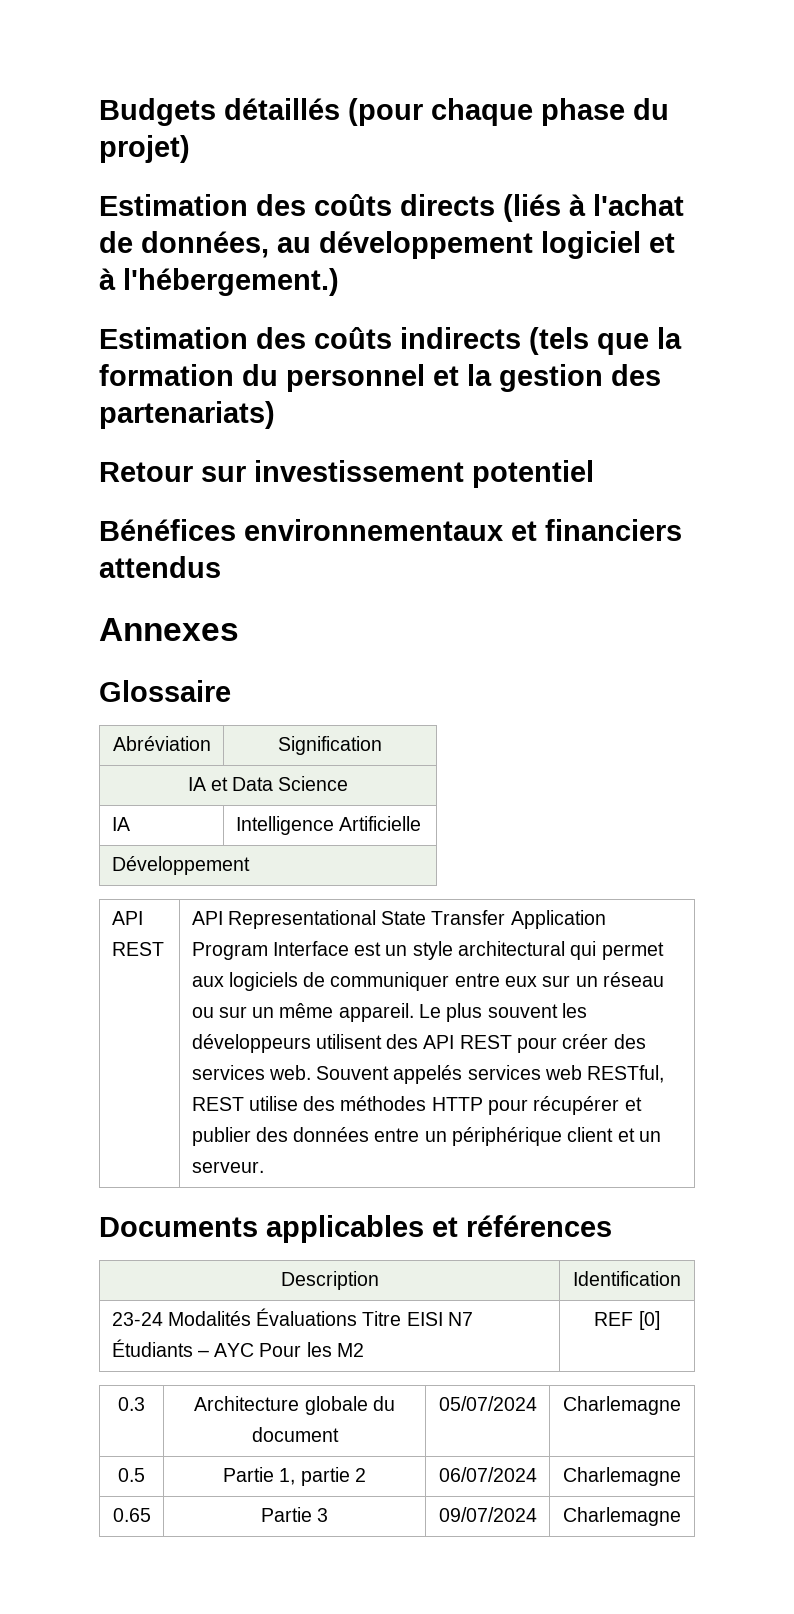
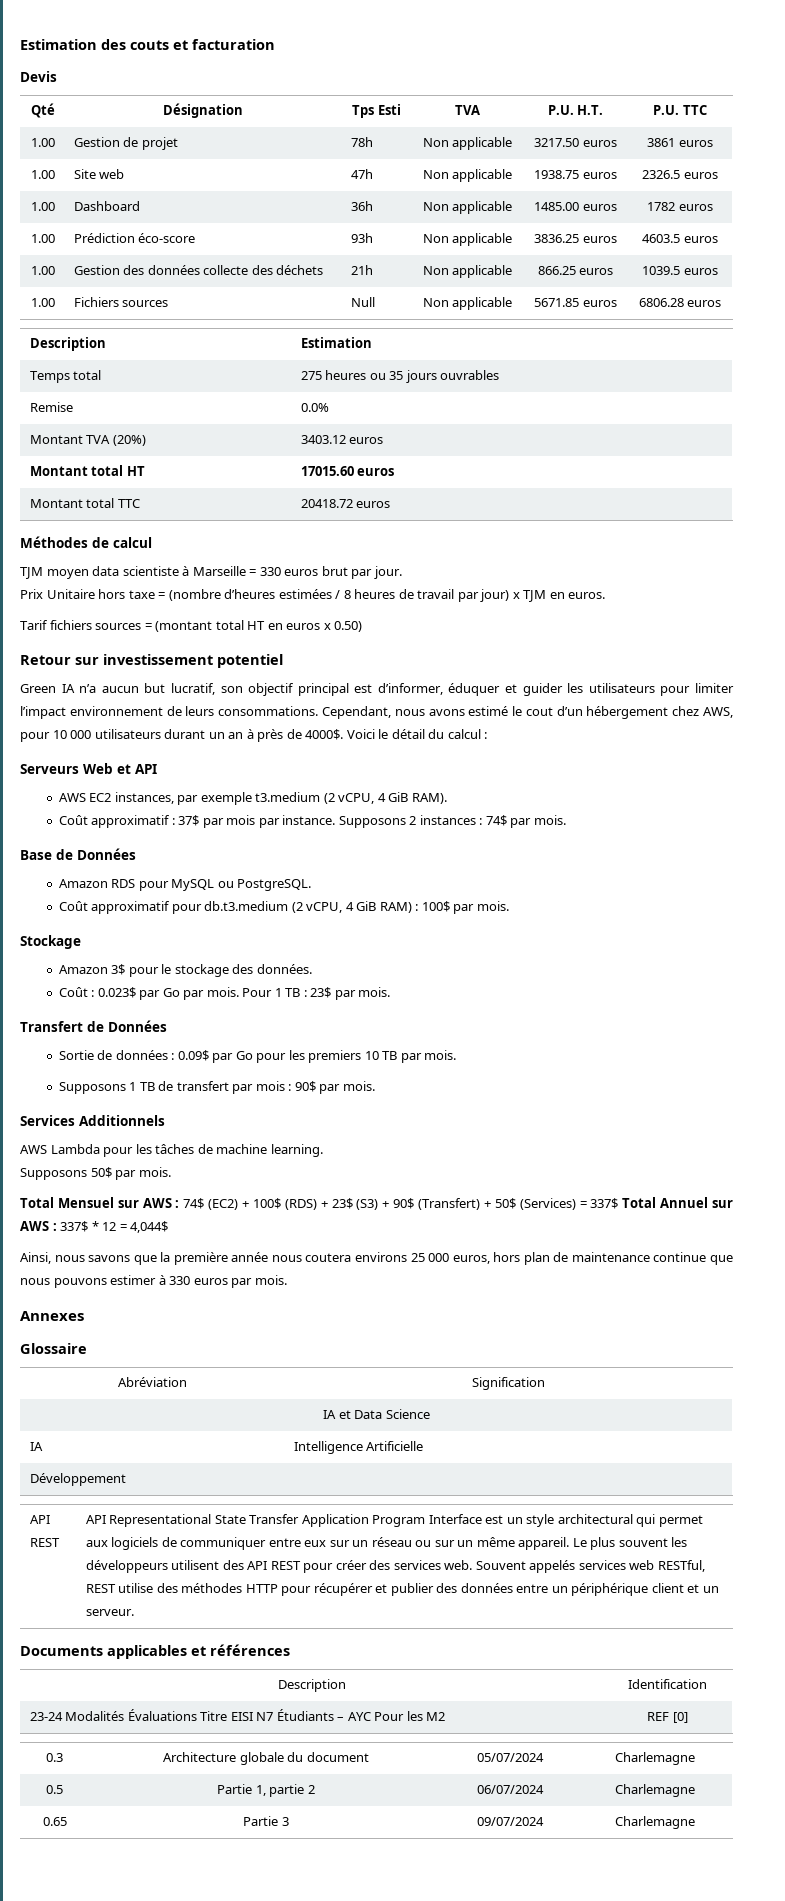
[99,98,669,126] [99,135,190,163] [99,194,684,222] [99,231,675,259] [99,268,339,296] [99,327,682,355] [99,364,661,392] [99,401,275,429] [99,460,594,488] [99,519,682,541] [99,556,221,578] Budgets détaillés (pour chaque phase du projet) // Estimation des coûts directs (liés à l'achat de données, au développement logiciel et à l'hébergement.) // Estimation des coûts indirects (tels que la formation du personnel et la gestion des partenariats) // Retour sur investissement potentiel // Bénéfices environnementaux et financiers attendus -> [20,39,275,50] [20,71,57,82] [30,103,55,118] [163,103,243,118] [352,104,401,118] [455,105,480,115] [547,105,604,115] [653,105,707,115] [30,138,55,147] [73,137,178,150] [350,137,373,147] [422,137,513,150] [534,138,617,147] [647,138,713,147] [30,170,55,179] [73,169,125,179] [350,169,373,179] [422,169,513,182] [534,170,617,179] [642,170,718,179] [30,202,55,211] [73,201,140,211] [350,201,373,211] [422,201,513,214] [534,202,617,211] [647,202,713,211] [30,234,55,243] [73,233,196,243] [350,233,373,243] [422,233,513,246] [534,234,617,243] [642,234,718,243] [30,266,55,275] [73,265,324,275] [350,265,373,275] [422,265,513,278] [537,266,614,275] [642,266,718,275] [30,298,55,307] [73,297,169,307] [350,297,375,307] [422,297,513,310] [534,298,617,307] [638,298,722,307] [29,337,106,351] [300,337,372,348] [29,370,102,383] [300,370,500,383] [29,402,73,412] [300,403,329,412] [29,435,146,446] [300,435,384,444] [29,465,145,476] [300,466,395,476] [29,498,140,508] [300,499,391,508] [20,536,152,548] [20,566,402,579] [20,589,606,602] [20,620,363,632] [20,654,283,668] [20,683,734,696] [20,706,734,719] [20,729,488,742] [20,763,157,774] [58,792,447,805] [58,815,566,828] [20,848,136,860] [58,879,312,891] [58,901,509,914] [20,935,81,949] [58,964,312,977] [58,987,391,1000] [20,1020,167,1032] [58,1050,457,1063] [58,1081,375,1094] [20,1115,165,1126] [20,1144,323,1157] [20,1167,171,1180] [20,1197,733,1210] [20,1221,169,1233] [20,1252,733,1265] [20,1275,287,1288] Estimation des couts et facturation // Devis // Qté | Désignation | Tps Esti | TVA | P.U. H.T. | P.U. TTC // 1.00 | Gestion de projet | 78h | Non applicable | 3217.50 euros | 3861 euros // 1.00 | Site web | 47h | Non applicable | 1938.75 euros | 2326.5 euros // 1.00 | Dashboard | 36h | Non applicable | 1485.00 euros | 1782 euros // 1.00 | Prédiction éco-score | 93h | Non applicable | 3836.25 euros | 4603.5 euros // 1.00 | Gestion des données collecte des déchets | 21h | Non applicable | 866.25 euros | 1039.5 euros // 1.00 | Fichiers sources | Null | Non applicable | 5671.85 euros | 6806.28 euros // Description | Estimation // Temps total | 275 heures ou 35 jours ouvrables // Remise | 0.0% // Montant TVA (20%) | 3403.12 euros // Montant total HT | 17015.60 euros // Montant total TTC | 20418.72 euros // Méthodes de calcul // TJM moyen data scientiste à Marseille = 330 euros brut par jour. // Prix Unitaire hors taxe = (nombre d’heures estimées / 8 heures de travail par jour) x TJM en euros. // Tarif fichiers sources = (montant total HT en euros x 0.50) // Retour sur investissement potentiel // Green IA n’a aucun but lucratif, son objectif principal est d’informer, éduquer et guider les utilisateurs pour limiter l’impact environnement de leurs consommations. Cependant, nous avons estimé le cout d’un hébergement chez AWS, pour 10 000 utilisateurs durant un an à près de 4000$. Voici le détail du calcul : // Serveurs Web et API // AWS EC2 instances, par exemple t3.medium (2 vCPU, 4 GiB RAM). // Coût approximatif : 37$ par mois par instance. Supposons 2 instances : 74$ par mois. // Base de Données // Amazon RDS pour MySQL ou PostgreSQL. // Coût approximatif pour db.t3.medium (2 vCPU, 4 GiB RAM) : 100$ par mois. // Stockage // Amazon 3$ pour le stockage des données. // Coût : 0.023$ par Go par mois. Pour 1 TB : 23$ par mois. // Transfert de Données // Sortie de données : 0.09$ par Go pour les premiers 10 TB par mois. // Supposons 1 TB de transfert par mois : 90$ par mois. // Services Additionnels // AWS Lambda pour les tâches de machine learning. // Supposons 50$ par mois. // Total Mensuel sur AWS : 74$ (EC2) + 100$ (RDS) + 23$ (S3) + 90$ (Transfert) + 50$ (Services) = 337$ Total Annuel sur AWS : 337$ * 12 = 4,044$ // Ainsi, nous savons que la première année nous coutera environs 25 000 euros, hors plan de maintenance continue que nous pouvons estimer à 330 euros par mois.

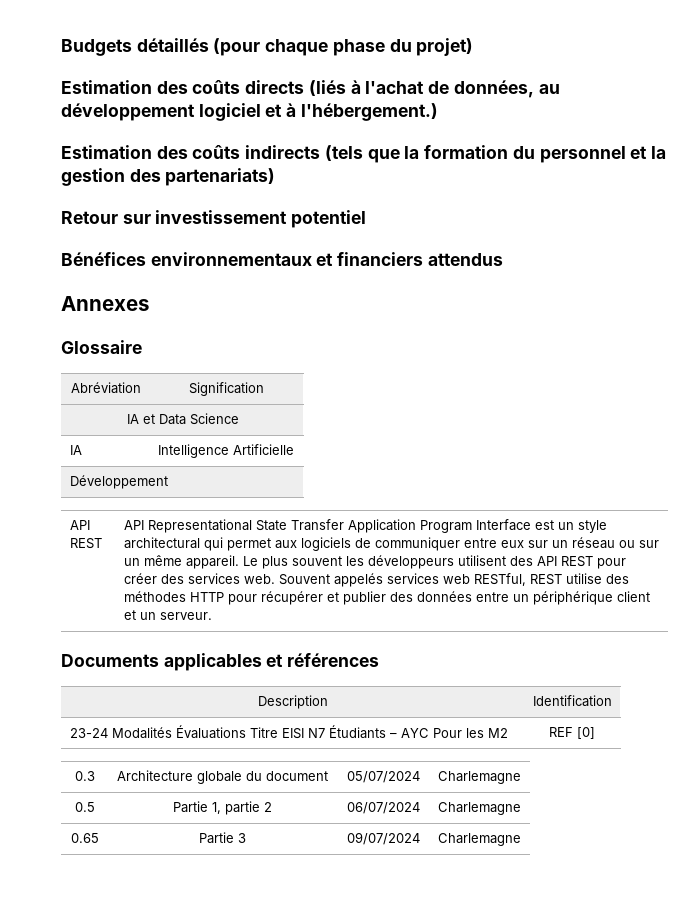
[20,39,275,50] [20,71,57,82] [30,103,55,118] [163,103,243,118] [352,104,401,118] [455,105,480,115] [547,105,604,115] [653,105,707,115] [30,138,55,147] [73,137,178,150] [350,137,373,147] [422,137,513,150] [534,138,617,147] [647,138,713,147] [30,170,55,179] [73,169,125,179] [350,169,373,179] [422,169,513,182] [534,170,617,179] [642,170,718,179] [30,202,55,211] [73,201,140,211] [350,201,373,211] [422,201,513,214] [534,202,617,211] [647,202,713,211] [30,234,55,243] [73,233,196,243] [350,233,373,243] [422,233,513,246] [534,234,617,243] [642,234,718,243] [30,266,55,275] [73,265,324,275] [350,265,373,275] [422,265,513,278] [537,266,614,275] [642,266,718,275] [30,298,55,307] [73,297,169,307] [350,297,375,307] [422,297,513,310] [534,298,617,307] [638,298,722,307] [29,337,106,351] [300,337,372,348] [29,370,102,383] [300,370,500,383] [29,402,73,412] [300,403,329,412] [29,435,146,446] [300,435,384,444] [29,465,145,476] [300,466,395,476] [29,498,140,508] [300,499,391,508] [20,536,152,548] [20,566,402,579] [20,589,606,602] [20,620,363,632] [20,654,283,668] [20,683,734,696] [20,706,734,719] [20,729,488,742] [20,763,157,774] [58,792,447,805] [58,815,566,828] [20,848,136,860] [58,879,312,891] [58,901,509,914] [20,935,81,949] [58,964,312,977] [58,987,391,1000] [20,1020,167,1032] [58,1050,457,1063] [58,1081,375,1094] [20,1115,165,1126] [20,1144,323,1157] [20,1167,171,1180] [20,1197,733,1210] [20,1221,169,1233] [20,1252,733,1265] [20,1275,287,1288] Estimation des couts et facturation // Devis // Qté | Désignation | Tps Esti | TVA | P.U. H.T. | P.U. TTC // 1.00 | Gestion de projet | 78h | Non applicable | 3217.50 euros | 3861 euros // 1.00 | Site web | 47h | Non applicable | 1938.75 euros | 2326.5 euros // 1.00 | Dashboard | 36h | Non applicable | 1485.00 euros | 1782 euros // 1.00 | Prédiction éco-score | 93h | Non applicable | 3836.25 euros | 4603.5 euros // 1.00 | Gestion des données collecte des déchets | 21h | Non applicable | 866.25 euros | 1039.5 euros // 1.00 | Fichiers sources | Null | Non applicable | 5671.85 euros | 6806.28 euros // Description | Estimation // Temps total | 275 heures ou 35 jours ouvrables // Remise | 0.0% // Montant TVA (20%) | 3403.12 euros // Montant total HT | 17015.60 euros // Montant total TTC | 20418.72 euros // Méthodes de calcul // TJM moyen data scientiste à Marseille = 330 euros brut par jour. // Prix Unitaire hors taxe = (nombre d’heures estimées / 8 heures de travail par jour) x TJM en euros. // Tarif fichiers sources = (montant total HT en euros x 0.50) // Retour sur investissement potentiel // Green IA n’a aucun but lucratif, son objectif principal est d’informer, éduquer et guider les utilisateurs pour limiter l’impact environnement de leurs consommations. Cependant, nous avons estimé le cout d’un hébergement chez AWS, pour 10 000 utilisateurs durant un an à près de 4000$. Voici le détail du calcul : // Serveurs Web et API // AWS EC2 instances, par exemple t3.medium (2 vCPU, 4 GiB RAM). // Coût approximatif : 37$ par mois par instance. Supposons 2 instances : 74$ par mois. // Base de Données // Amazon RDS pour MySQL ou PostgreSQL. // Coût approximatif pour db.t3.medium (2 vCPU, 4 GiB RAM) : 100$ par mois. // Stockage // Amazon 3$ pour le stockage des données. // Coût : 0.023$ par Go par mois. Pour 1 TB : 23$ par mois. // Transfert de Données // Sortie de données : 0.09$ par Go pour les premiers 10 TB par mois. // Supposons 1 TB de transfert par mois : 90$ par mois. // Services Additionnels // AWS Lambda pour les tâches de machine learning. // Supposons 50$ par mois. // Total Mensuel sur AWS : 74$ (EC2) + 100$ (RDS) + 23$ (S3) + 90$ (Transfert) + 50$ (Services) = 337$ Total Annuel sur AWS : 337$ * 12 = 4,044$ // Ainsi, nous savons que la première année nous coutera environs 25 000 euros, hors plan de maintenance continue que nous pouvons estimer à 330 euros par mois. -> [61,38,474,56] [61,80,560,98] [61,103,438,121] [61,145,666,163] [61,168,276,186] [61,210,367,228] [61,252,503,266] Budgets détaillés (pour chaque phase du projet) // Estimation des coûts directs (liés à l'achat de données, au développement logiciel et à l'hébergement.) // Estimation des coûts indirects (tels que la formation du personnel et la gestion des partenariats) // Retour sur investissement potentiel // Bénéfices environnementaux et financiers attendus

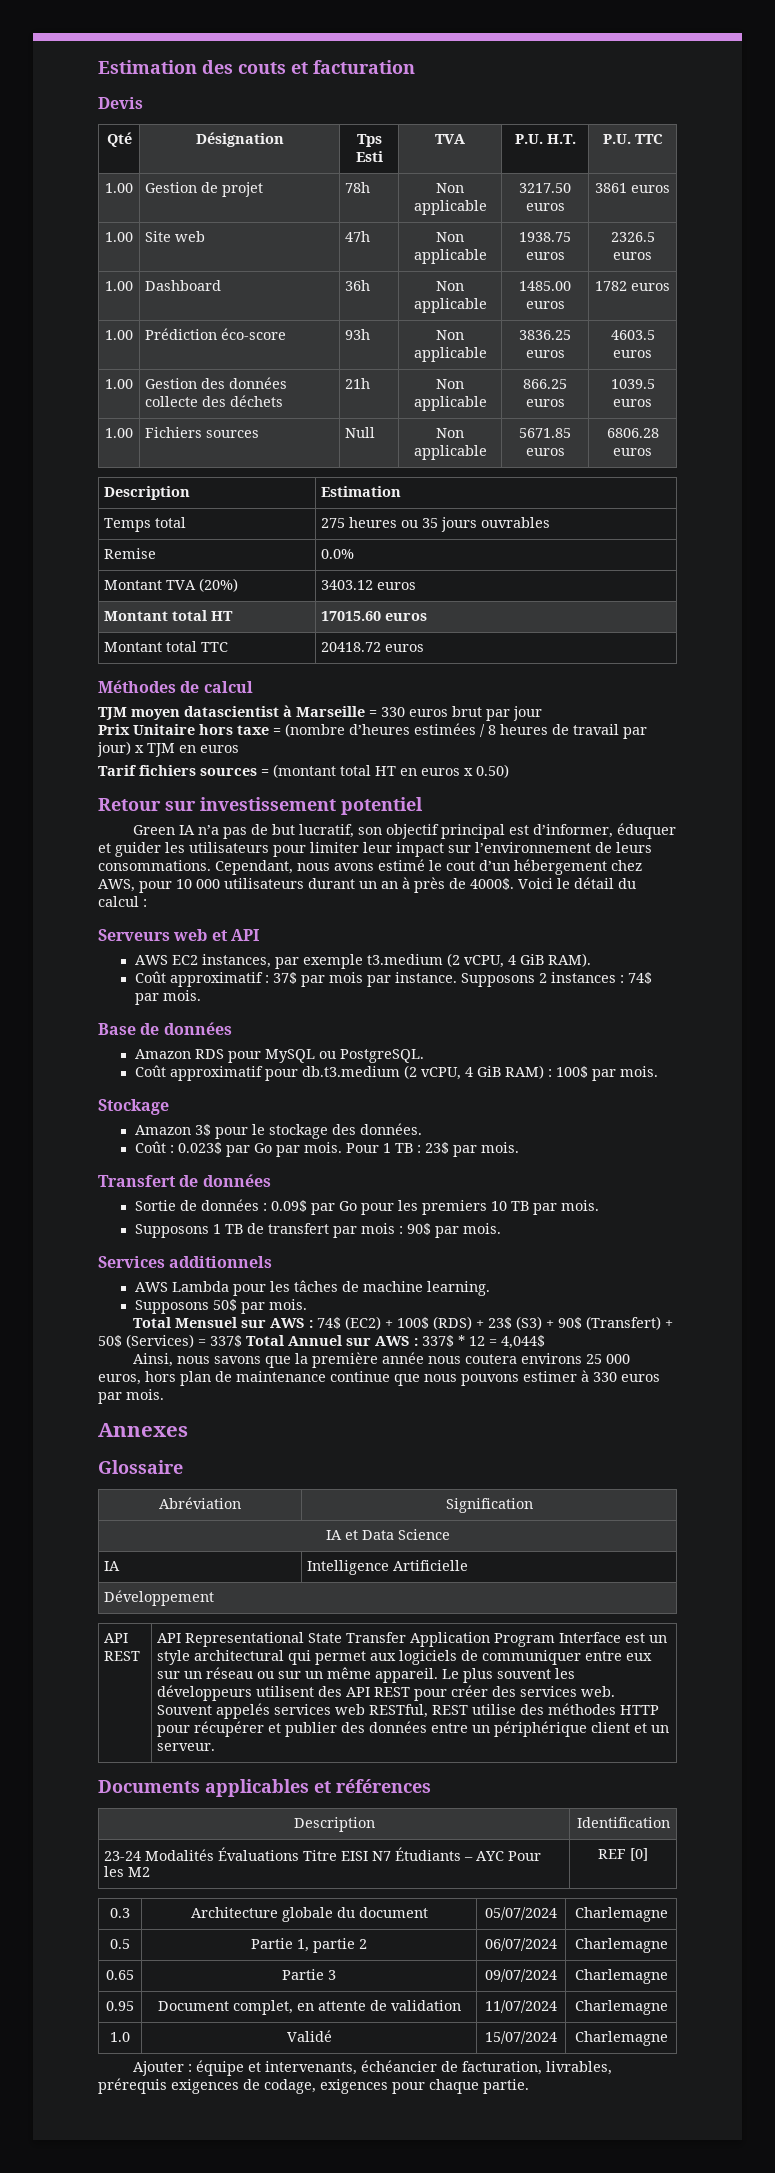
[61,38,474,56] [61,80,560,98] [61,103,438,121] [61,145,666,163] [61,168,276,186] [61,210,367,228] [61,252,503,266] Budgets détaillés (pour chaque phase du projet) // Estimation des coûts directs (liés à l'achat de données, au développement logiciel et à l'hébergement.) // Estimation des coûts indirects (tels que la formation du personnel et la gestion des partenariats) // Retour sur investissement potentiel // Bénéfices environnementaux et financiers attendus -> [98,60,415,74] [98,97,143,109] [106,132,132,147] [195,132,284,147] [356,134,382,147] [355,151,383,162] [435,134,465,144] [514,134,576,144] [602,134,663,144] [105,183,133,193] [145,182,264,197] [345,182,371,193] [436,183,464,193] [413,200,487,215] [519,183,571,193] [525,203,565,211] [595,183,670,193] [105,232,133,242] [145,231,206,242] [345,231,371,242] [436,232,464,242] [413,249,487,264] [519,232,571,242] [525,252,565,260] [610,232,655,242] [613,252,652,260] [105,281,133,291] [145,280,222,291] [345,280,371,291] [436,281,464,291] [413,298,487,313] [519,281,571,291] [525,301,565,309] [595,281,670,291] [105,330,133,340] [145,328,287,340] [345,329,371,340] [436,330,464,340] [413,347,487,362] [519,330,571,340] [525,350,565,358] [610,330,655,340] [613,350,652,358] [105,379,133,389] [145,377,288,389] [145,395,284,407] [345,378,371,389] [436,379,464,389] [413,396,487,411] [523,379,567,389] [525,399,565,407] [610,379,655,389] [613,399,652,407] [105,428,133,438] [145,427,260,438] [345,427,376,438] [436,428,464,438] [413,445,487,460] [519,428,571,438] [525,448,565,456] [606,428,659,438] [613,448,652,456] [104,486,191,500] [321,486,402,497] [104,517,187,532] [321,517,551,532] [104,548,157,559] [321,549,355,559] [104,578,239,592] [321,580,417,590] [104,610,234,621] [321,611,428,621] [104,641,229,652] [321,642,425,652] [98,680,253,693] [98,705,542,721] [98,723,647,739] [97,741,239,757] [98,764,509,778] [98,797,423,815] [133,823,677,839] [98,842,652,857] [98,859,642,875] [98,877,636,893] [98,896,147,907] [98,929,259,941] [134,953,591,969] [134,971,652,987] [134,990,201,1005] [98,1022,232,1035] [134,1049,424,1063] [134,1065,658,1081] [98,1099,169,1115] [134,1123,422,1139] [134,1141,519,1157] [98,1174,271,1187] [134,1199,599,1215] [134,1223,501,1238] [98,1256,273,1268] [134,1280,490,1296] [134,1299,307,1314] [133,1316,674,1330] [98,1334,545,1349] [133,1352,631,1368] [98,1370,660,1386] [98,1389,164,1404] Estimation des couts et facturation // Devis // Qté | Désignation | Tps Esti | TVA | P.U. H.T. | P.U. TTC // 1.00 | Gestion de projet | 78h | Non applicable | 3217.50 euros | 3861 euros // 1.00 | Site web | 47h | Non applicable | 1938.75 euros | 2326.5 euros // 1.00 | Dashboard | 36h | Non applicable | 1485.00 euros | 1782 euros // 1.00 | Prédiction éco-score | 93h | Non applicable | 3836.25 euros | 4603.5 euros // 1.00 | Gestion des données collecte des déchets | 21h | Non applicable | 866.25 euros | 1039.5 euros // 1.00 | Fichiers sources | Null | Non applicable | 5671.85 euros | 6806.28 euros // Description | Estimation // Temps total | 275 heures ou 35 jours ouvrables // Remise | 0.0% // Montant TVA (20%) | 3403.12 euros // Montant total HT | 17015.60 euros // Montant total TTC | 20418.72 euros // Méthodes de calcul // TJM moyen datascientist à Marseille = 330 euros brut par jour // Prix Unitaire hors taxe = (nombre d’heures estimées / 8 heures de travail par jour) x TJM en euros // Tarif fichiers sources = (montant total HT en euros x 0.50) // Retour sur investissement potentiel // Green IA n’a pas de but lucratif, son objectif principal est d’informer, éduquer et guider les utilisateurs pour limiter leur impact sur l’environnement de leurs consommations. Cependant, nous avons estimé le cout d’un hébergement chez AWS, pour 10 000 utilisateurs durant un an à près de 4000$. Voici le détail du calcul : // Serveurs web et API // AWS EC2 instances, par exemple t3.medium (2 vCPU, 4 GiB RAM). // Coût approximatif : 37$ par mois par instance. Supposons 2 instances : 74$ par mois. // Base de données // Amazon RDS pour MySQL ou PostgreSQL. // Coût approximatif pour db.t3.medium (2 vCPU, 4 GiB RAM) : 100$ par mois. // Stockage // Amazon 3$ pour le stockage des données. // Coût : 0.023$ par Go par mois. Pour 1 TB : 23$ par mois. // Transfert de données // Sortie de données : 0.09$ par Go pour les premiers 10 TB par mois. // Supposons 1 TB de transfert par mois : 90$ par mois. // Services additionnels // AWS Lambda pour les tâches de machine learning. // Supposons 50$ par mois. // Total Mensuel sur AWS : 74$ (EC2) + 100$ (RDS) + 23$ (S3) + 90$ (Transfert) + 50$ (Services) = 337$ Total Annuel sur AWS : 337$ * 12 = 4,044$ // Ainsi, nous savons que la première année nous coutera environs 25 000 euros, hors plan de maintenance continue que nous pouvons estimer à 330 euros par mois.
(521, 839) none -> [106,2001,134,2011] [157,2000,461,2015] [485,2000,557,2013] [574,2000,668,2015] [110,2032,130,2042] [286,2030,332,2042] [485,2031,557,2044] [574,2031,668,2046] [133,2060,613,2076] [98,2078,529,2094] // 0.95 | Document complet, en attente de validation | 11/07/2024 | Charlemagne // 1.0 | Validé | 15/07/2024 | Charlemagne // Ajouter : équipe et intervenants, échéancier de facturation, livrables, prérequis exigences de codage, exigences pour chaque partie.

